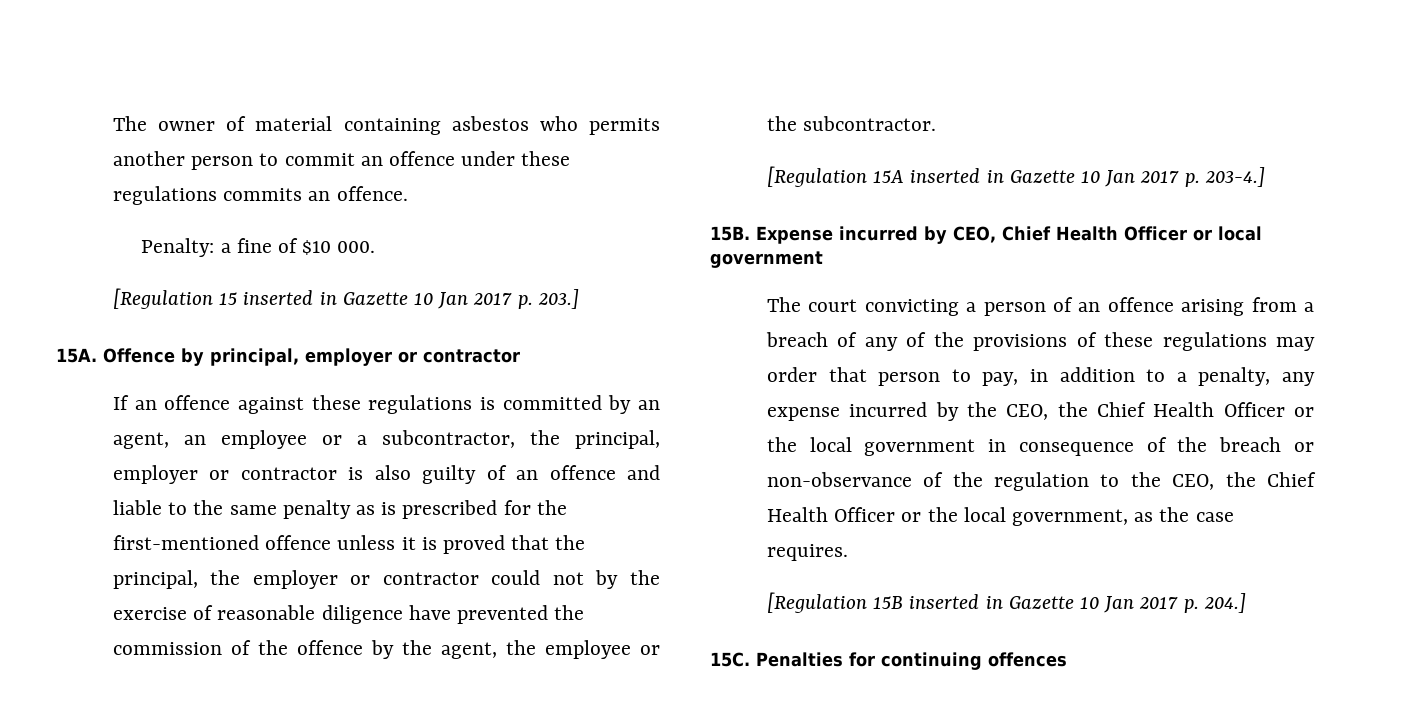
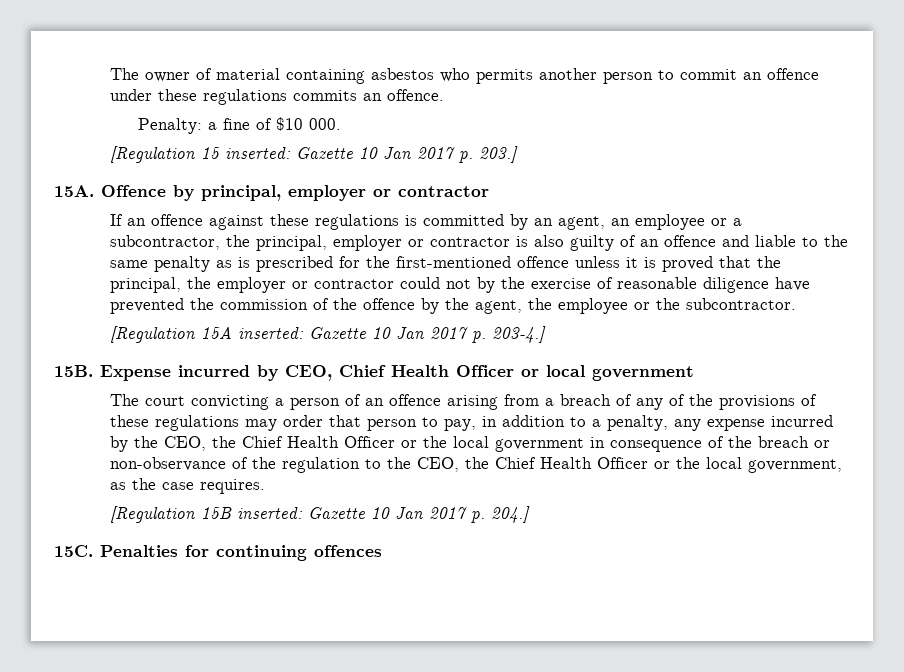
[243,290,337,305] inserted in -> [225,147,292,159] inserted:
[910,168,1004,183] inserted in -> [238,327,305,339] inserted:
[909,594,1003,609] inserted in -> [237,507,304,519] inserted:

